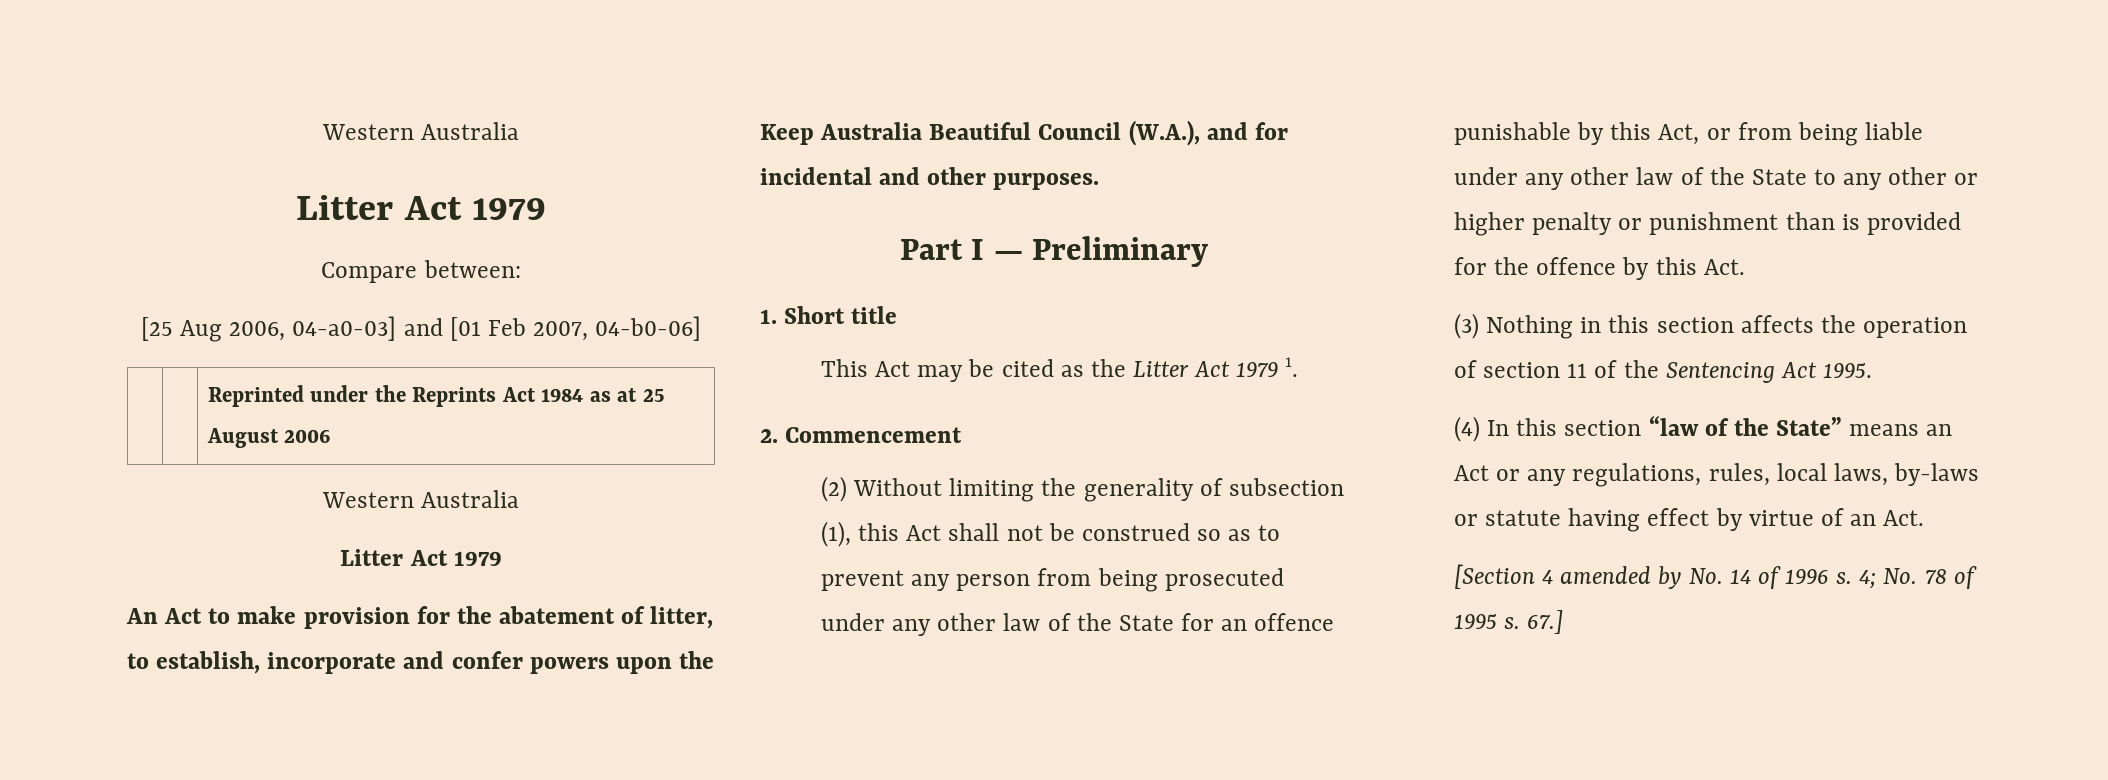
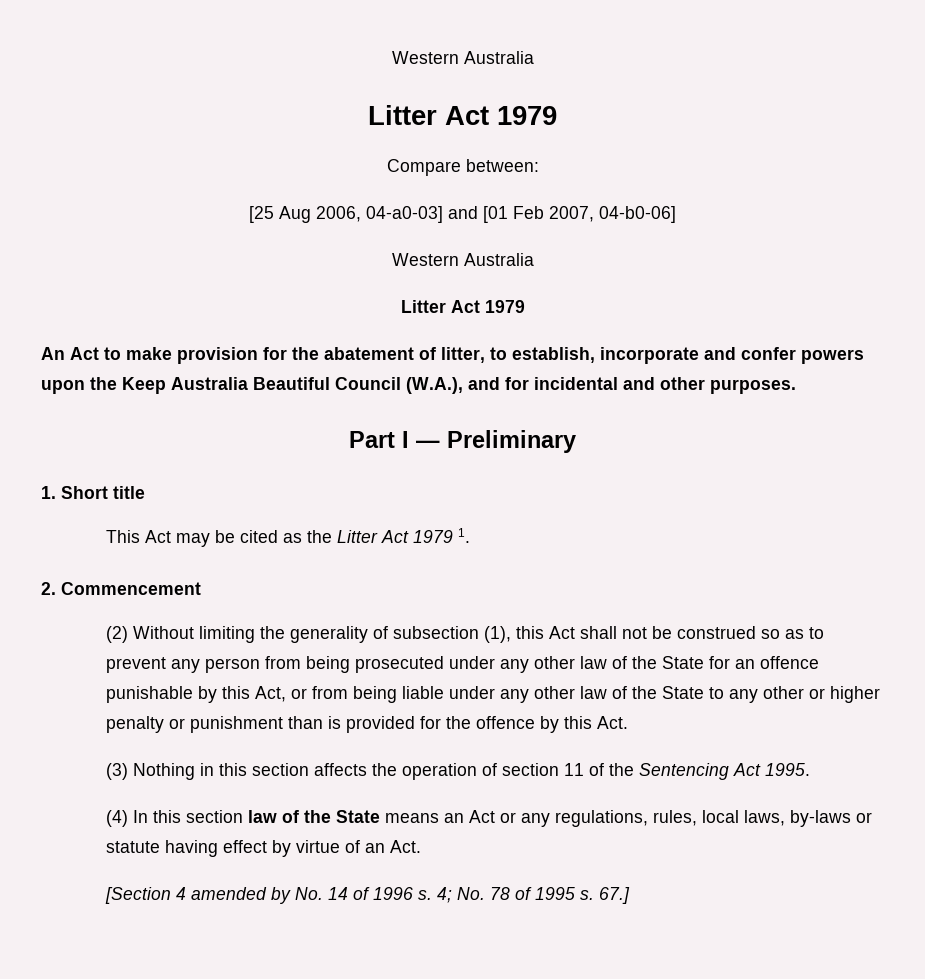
[207,385,664,407] [206,428,331,448] // | | Reprinted under the Reprints Act 1984 as at 25 August 2006 -> (676, 214) none
[1648,416,1843,436] “law of the State” -> [248,810,381,823] law of the State

